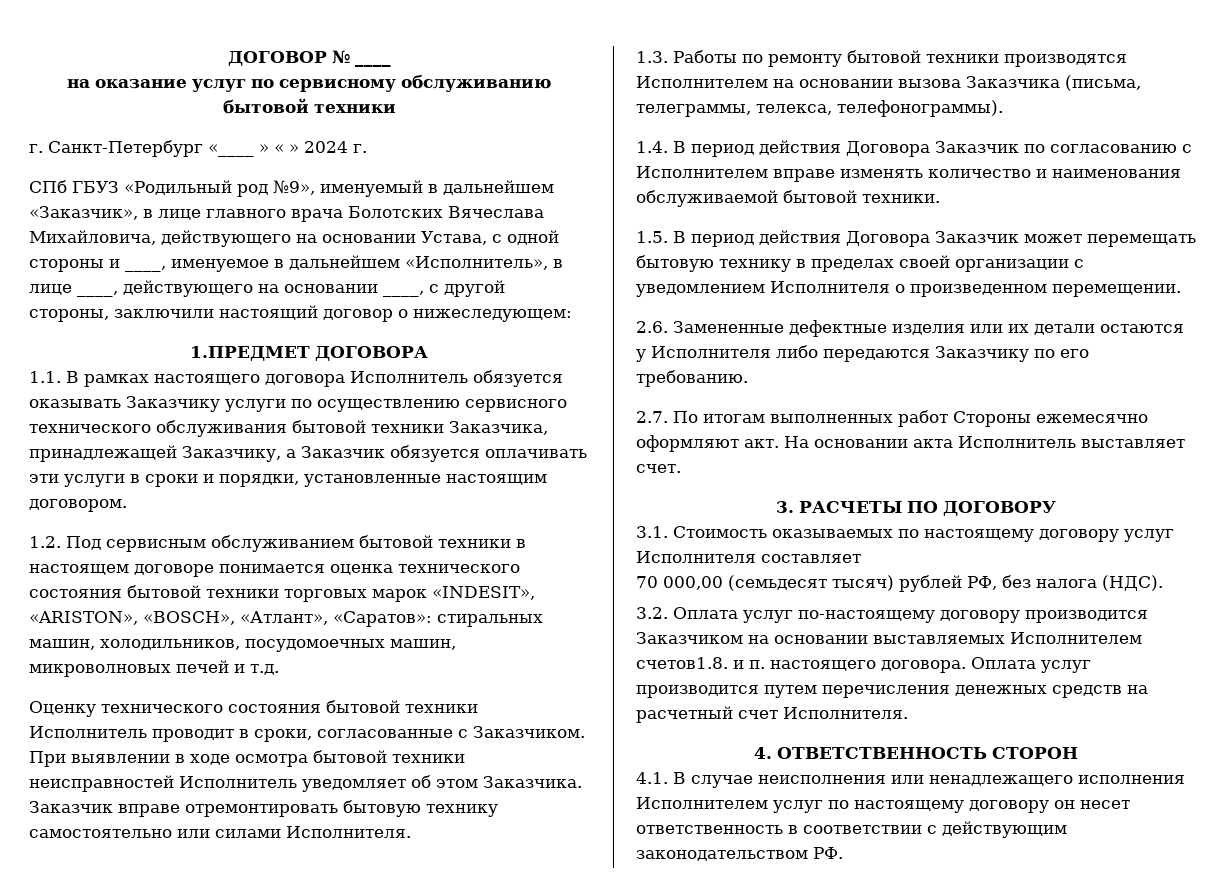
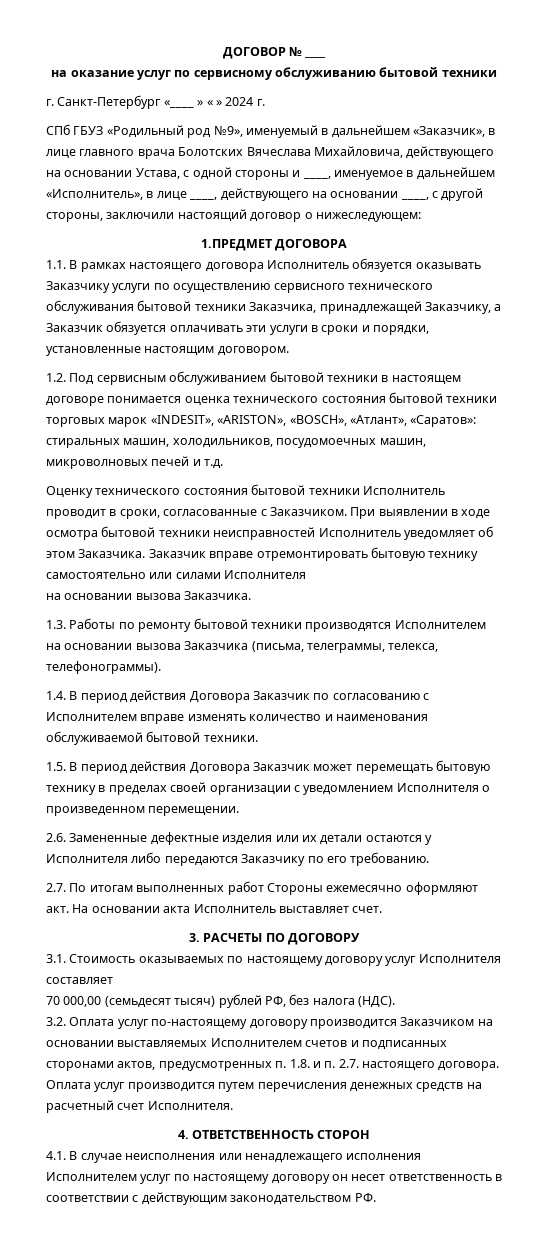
[286,826,411,838] Исполнителя. -> [224,570,307,579] [46,591,252,600] Исполнителя // на основании вызова Заказчика.
[636,657,728,669] счетов1.8. -> [305,1040,447,1050] [46,1059,310,1071] счетов и подписанных сторонами актов, предусмотренных п. 1.8.
(765, 664) none -> [338,1059,359,1068] 2.7.

